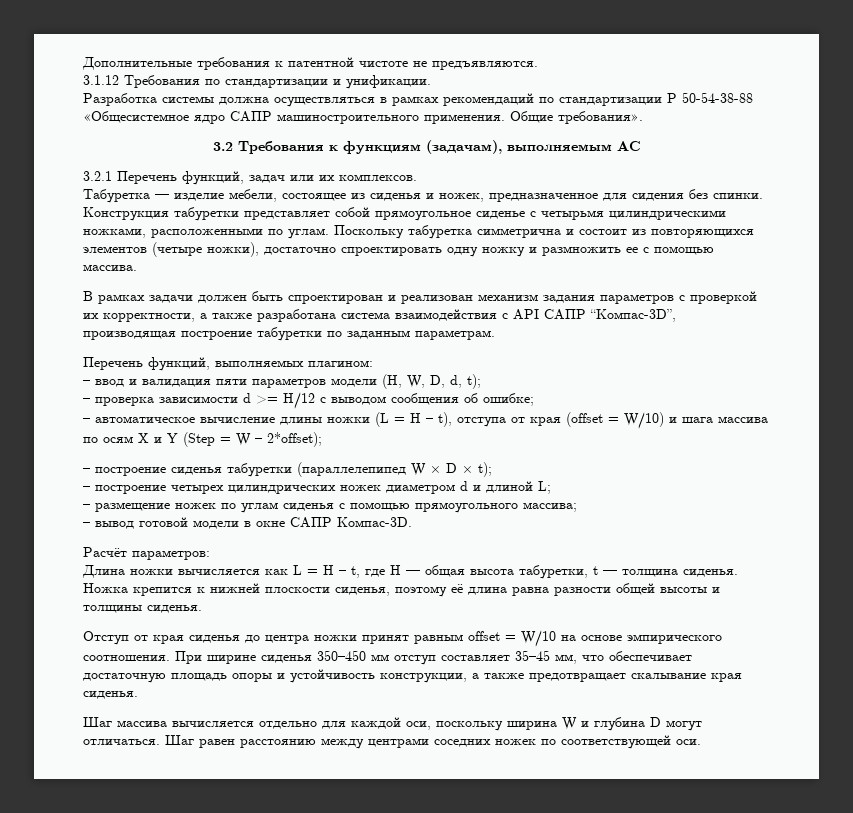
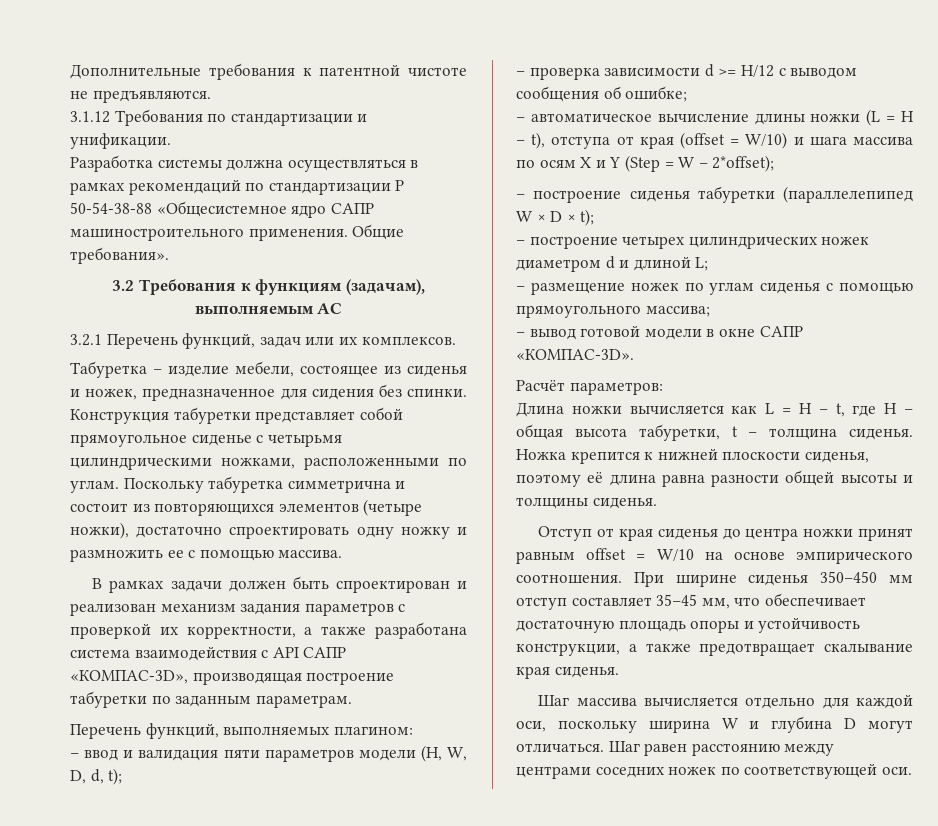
[155,194,169,199] — -> [153,369,162,374] –
[590,309,676,322] “Компас-3D”, -> [70,670,188,684] «КОМПАС-3D»,
[337,517,412,527] Компас-3D. -> [516,349,634,360] «КОМПАС-3D».
[406,570,420,575] — -> [904,409,913,414] –
[603,570,617,575] — -> [748,432,758,437] –

